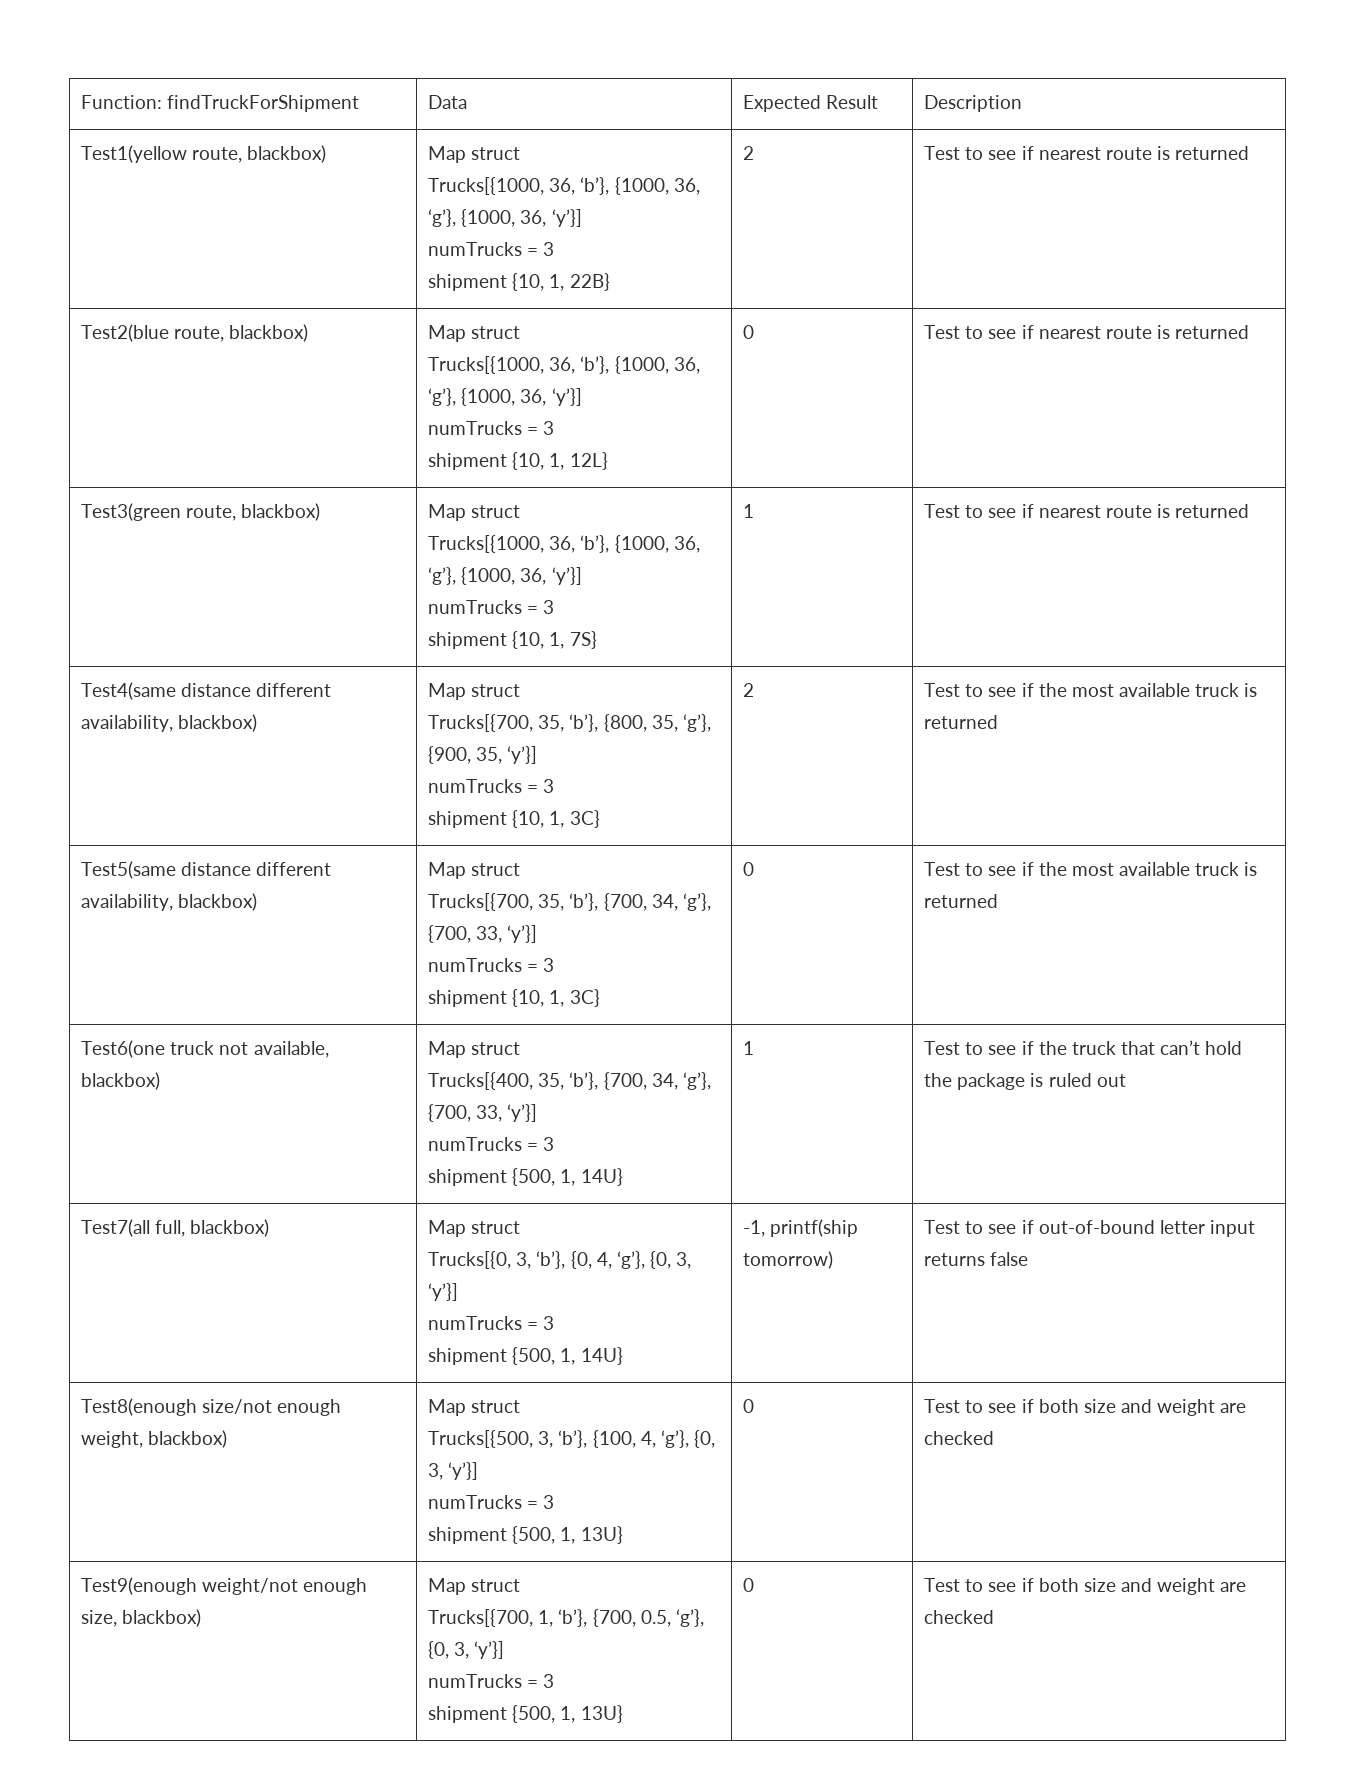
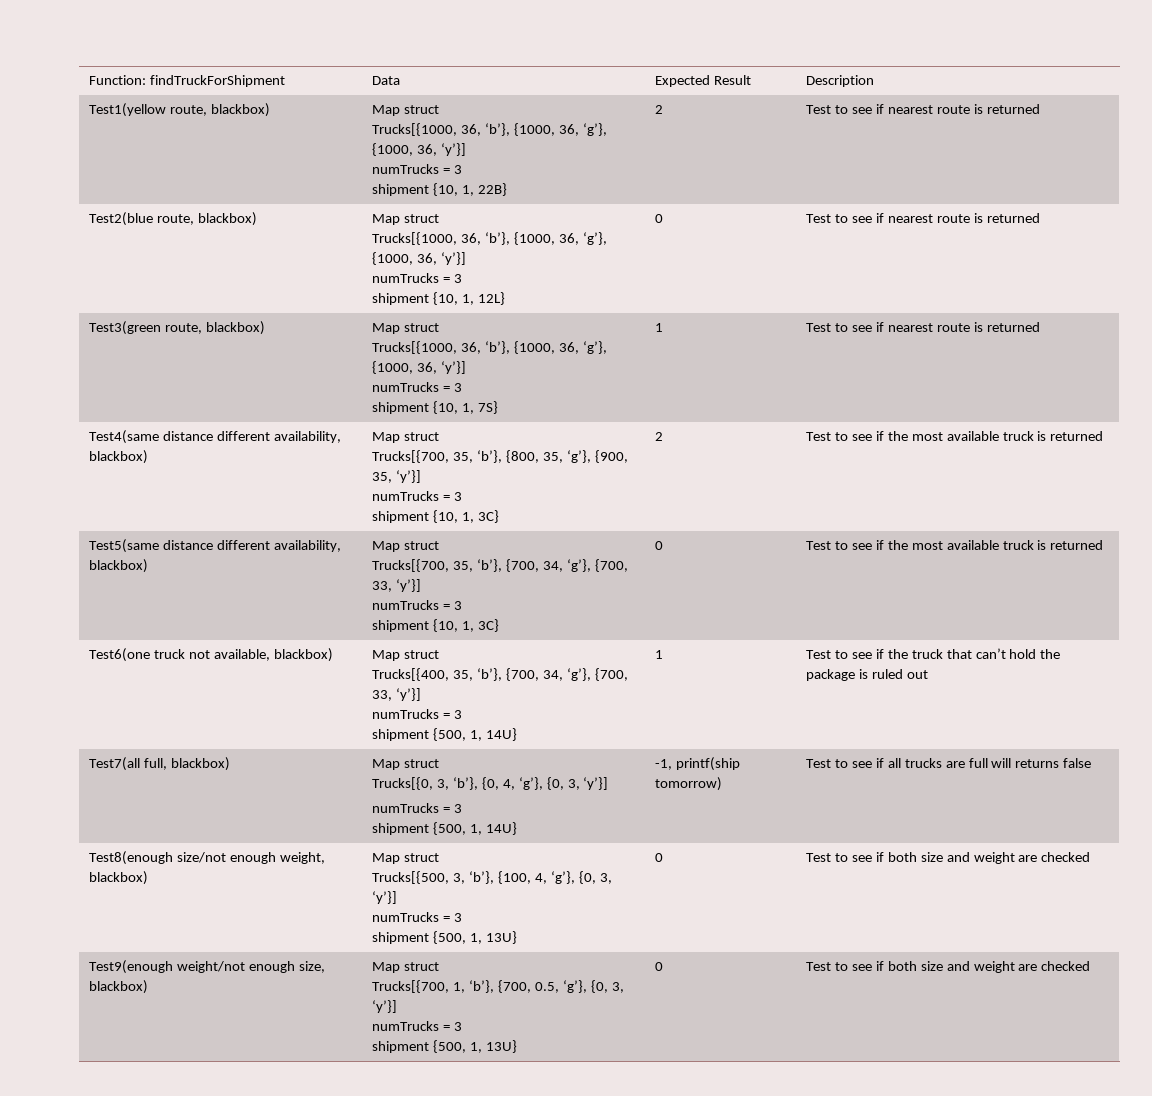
[1038,1220,1256,1237] out-of-bound letter input -> [887,758,1012,768] all trucks are full will

